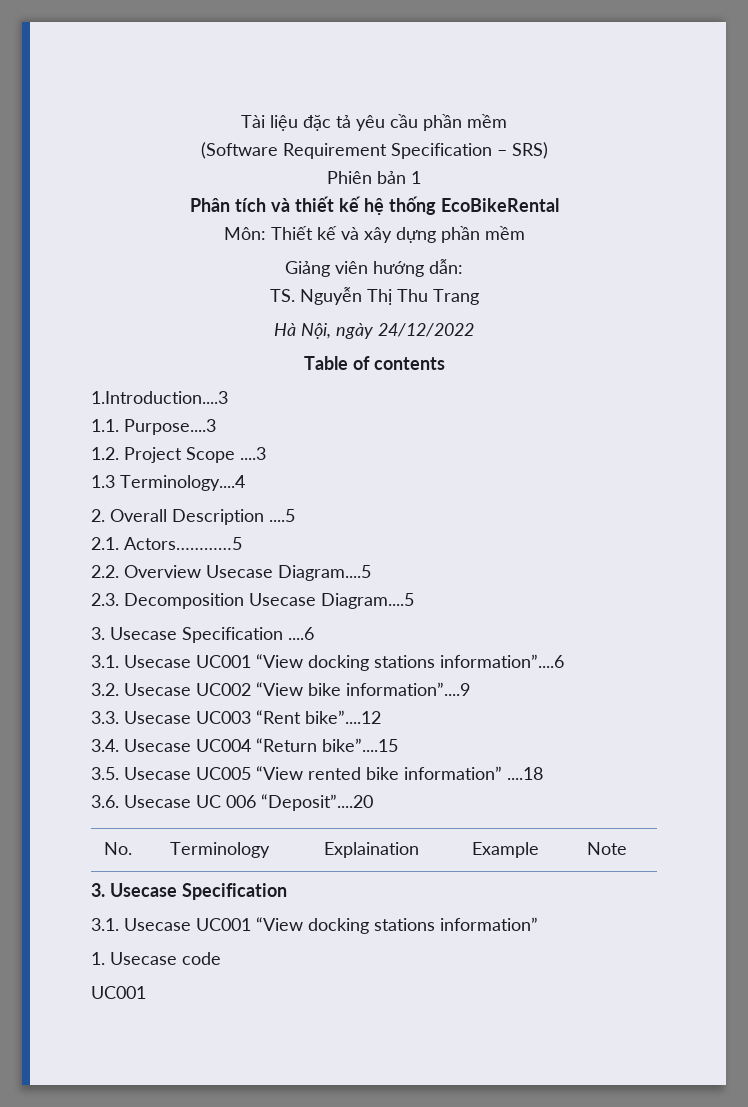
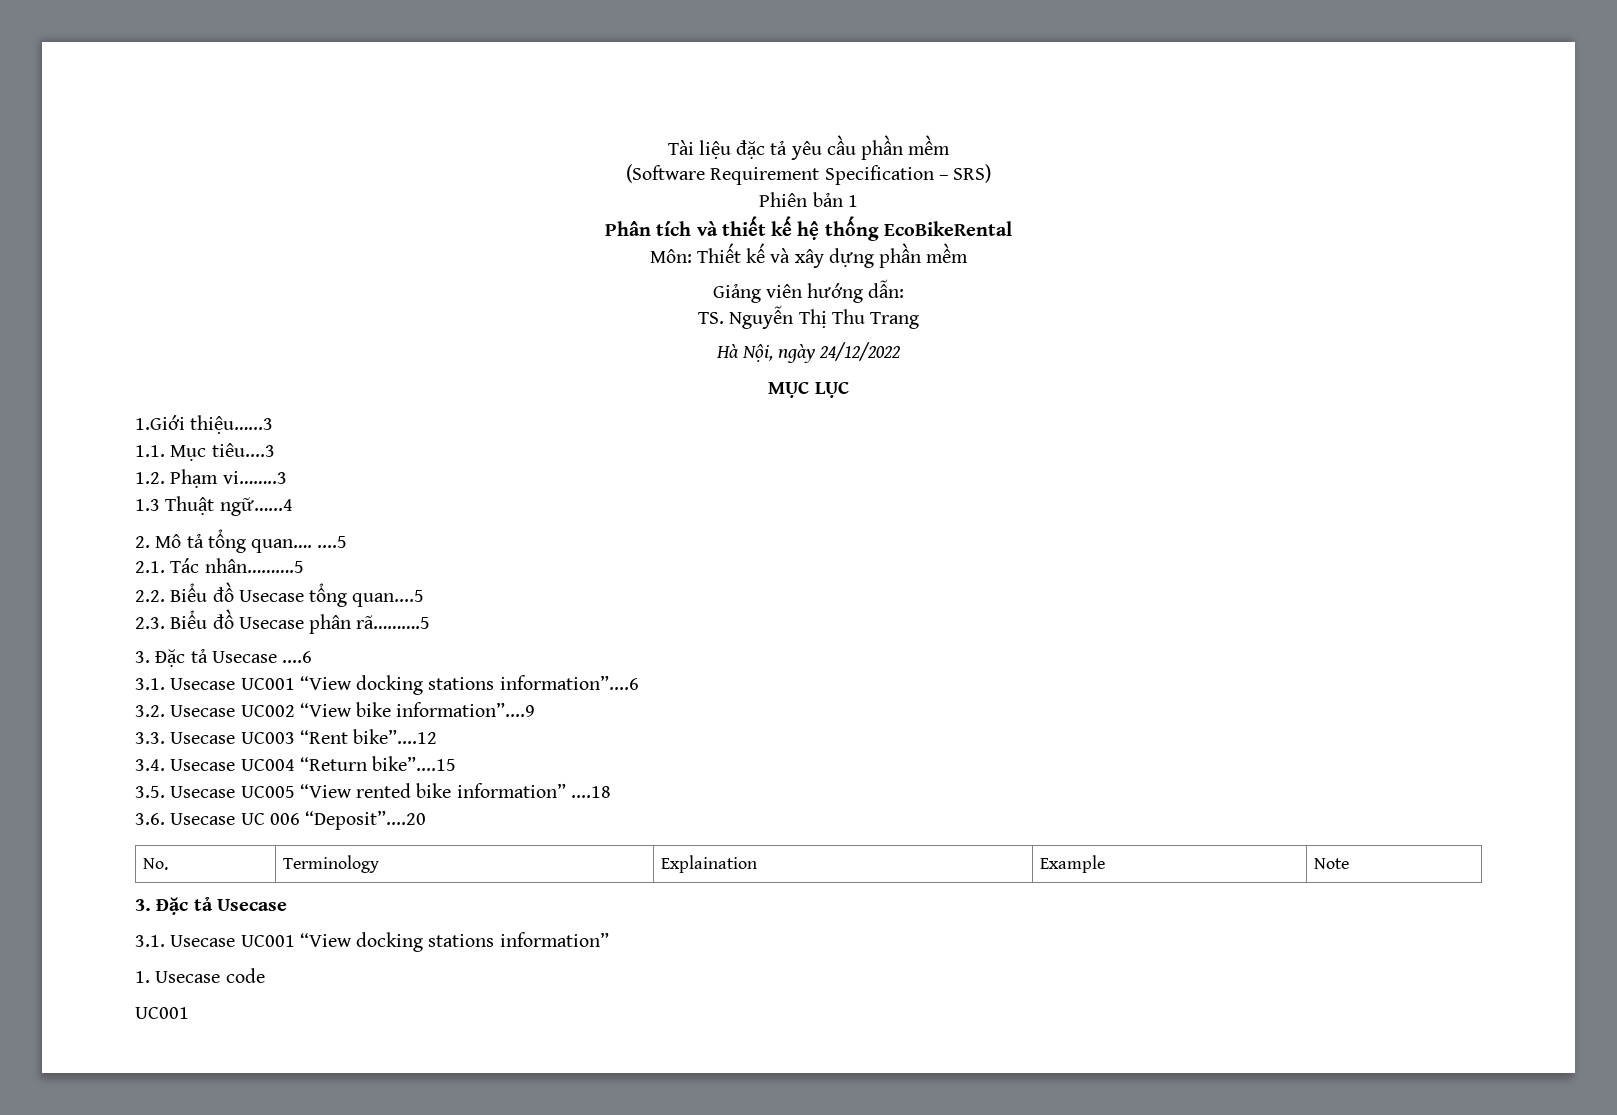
[303,356,445,370] [91,391,228,404] Table of contents // 1.Introduction....3 -> [768,381,849,398] [135,415,274,434] MỤC LỤC // 1.Giới thiệu…...3
[124,419,216,435] Purpose....3 -> [170,443,275,461] Mục tiêu....3
[124,447,266,463] Project Scope ....3 -> [170,469,287,488] Phạm vi……..3
[120,475,245,491] Terminology....4 -> [165,496,293,516] Thuật ngữ…...4
[110,509,264,525] Overall Description -> [155,529,313,553] Mô tả tổng quan….
[124,537,242,550] Actors…………5 -> [170,558,304,573] Tác nhân……….5
[124,565,371,581] [91,593,414,609] [91,627,283,643] Overview Usecase Diagram....5 // 2.3. Decomposition Usecase Diagram....5 // 3. Usecase Specification -> [170,582,425,607] [135,609,431,634] [135,649,277,667] Biểu đồ Usecase tổng quan....5 // 2.3. Biểu đồ Usecase phân rã……….5 // 3. Đặc tả Usecase
[110,883,287,900] Usecase Specification -> [156,897,287,915] Đặc tả Usecase

